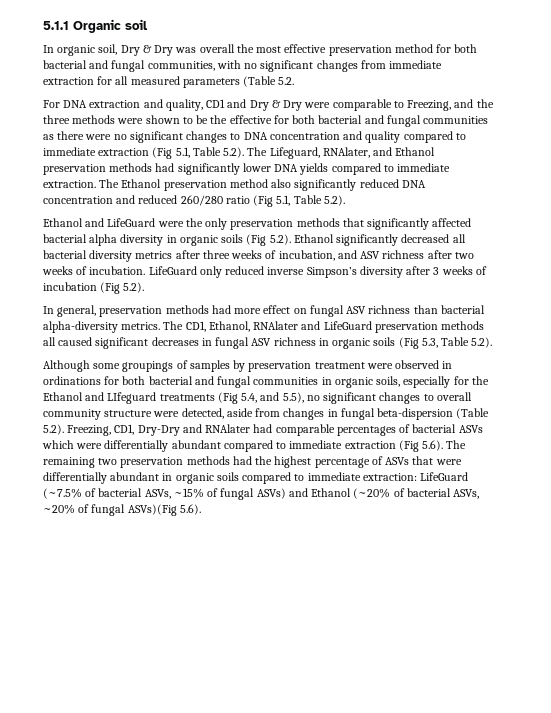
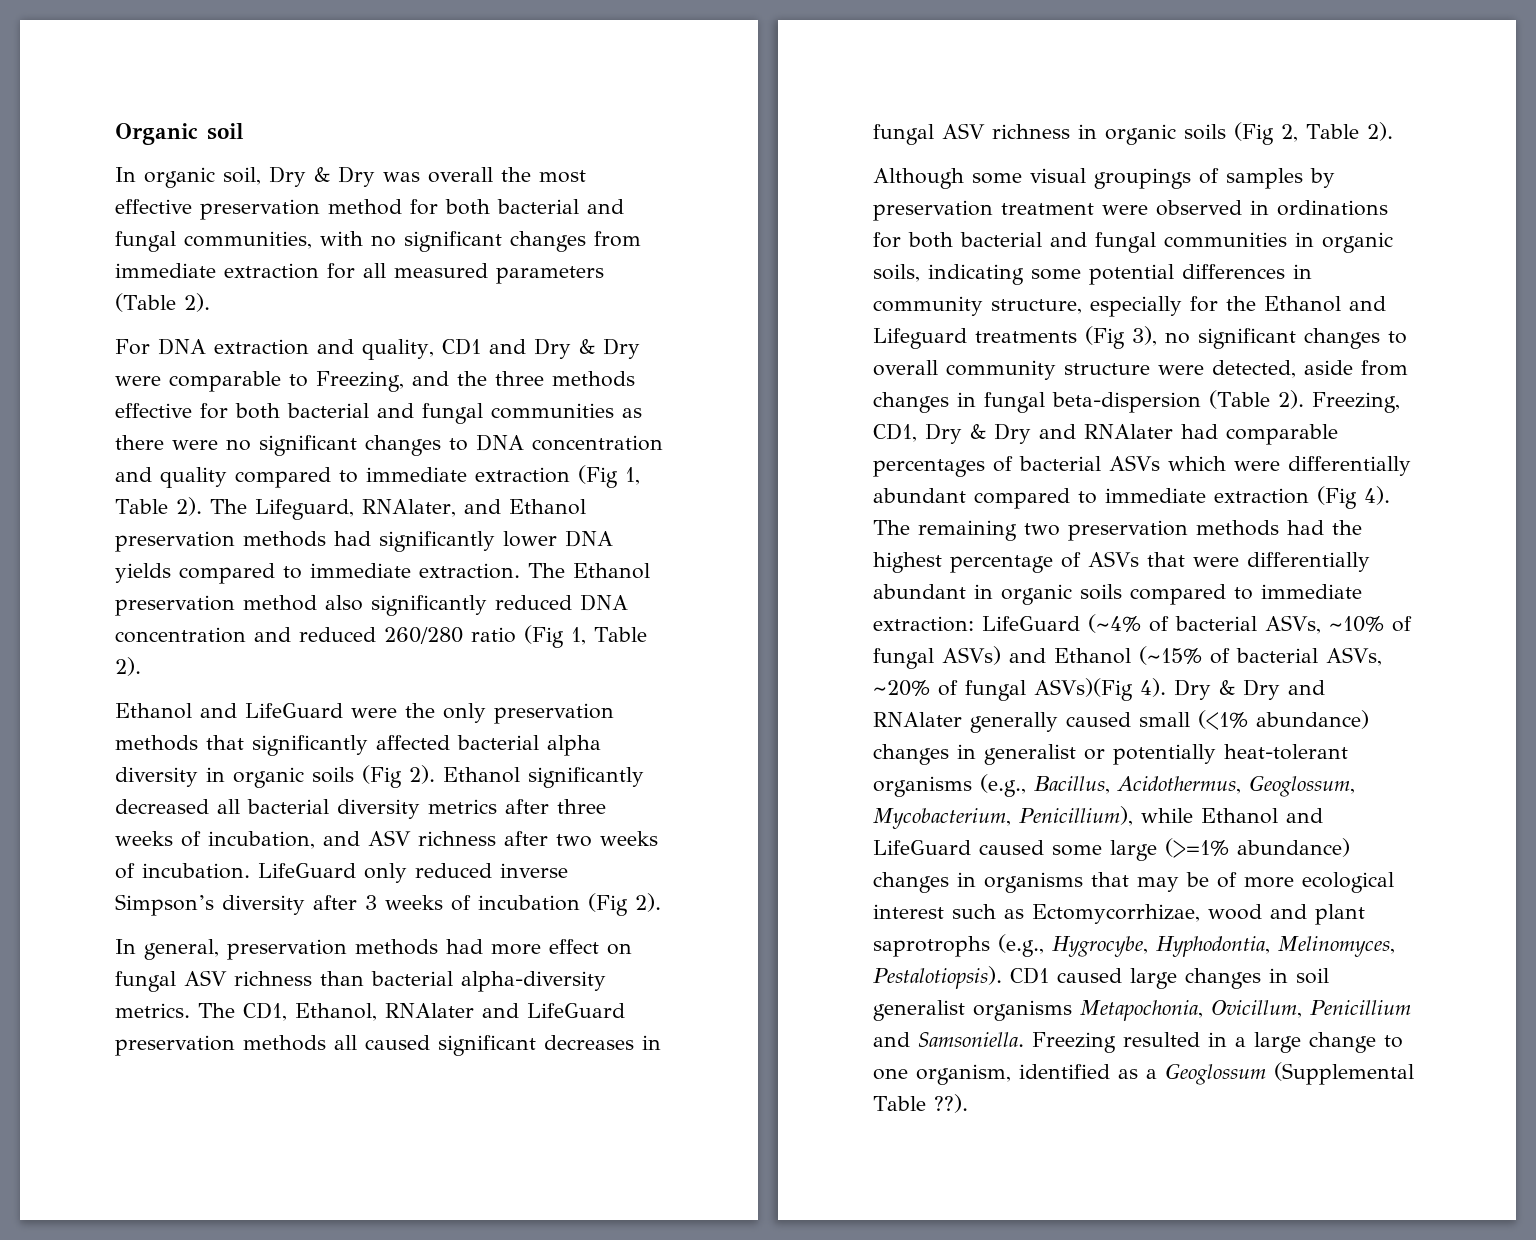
[43,21,69,30] 5.1.1 -> (115, 134) none
[278,77,295,85] 5.2. -> [183,293,210,312] 2).
[117,115,228,124] were shown to be the -> (635, 379) none
[175,147,245,158] 5.1, Table 5.2). -> [625,467,640,485] [115,497,202,516] 1, Table 2).
[276,195,345,206] 5.1, Table 5.2). -> [571,627,647,645] [115,657,141,676] 1, Table 2).
[269,234,291,245] 5.2). -> [409,765,435,784] 2).
[123,282,145,293] 5.2). -> [635,893,661,912] 2).
[421,337,493,348] 5.3, Table 5.2). -> [1281,122,1393,142] 2, Table 2).
(121, 366) none -> [1030,168,1086,183] visual
(401, 381) none -> [928,264,1312,285] [873,296,1082,316] indicating some potential differences in community structure,
[107,392,157,404] LIfeguard -> [873,328,967,349] Lifeguard
[241,392,304,403] 5.4, and 5.5), -> [1132,326,1157,346] 3),
[43,424,64,435] 5.2). -> [1277,390,1304,409] 2).
[137,425,180,436] Dry-Dry -> [925,423,1031,444] Dry & Dry
[422,440,444,451] 5.6). -> [1364,486,1390,505] 4).
[43,488,204,499] (~7.5% of bacterial ASVs, ~15% -> [1088,614,1384,634] (~4% of bacterial ASVs, ~10%
[353,488,391,499] (~20% -> [1138,646,1202,665] (~15%
[179,504,201,515] 5.6). -> [1139,678,1325,700] [873,710,1369,733] [873,744,1348,765] [873,774,1355,797] [873,806,1323,829] [873,838,1350,861] [873,872,1394,893] [873,904,1365,925] [873,934,1395,957] [873,966,1329,989] [873,1000,1411,1021] [873,1032,1403,1053] [873,1062,1414,1085] [873,1094,968,1113] 4). Dry & Dry and RNAlater generally caused small (<1% abundance) changes in generalist or potentially heat-tolerant organisms (e.g., Bacillus, Acidothermus, Geoglossum, Mycobacterium, Penicillium), while Ethanol and LifeGuard caused some large (>=1% abundance) changes in organisms that may be of more ecological interest such as Ectomycorrhizae, wood and plant saprotrophs (e.g., Hygrocybe, Hyphodontia, Melinomyces, Pestalotiopsis). CD1 caused large changes in soil generalist organisms Metapochonia, Ovicillum, Penicillium and Samsoniella. Freezing resulted in a large change to one organism, identified as a Geoglossum (Supplemental Table ??).

